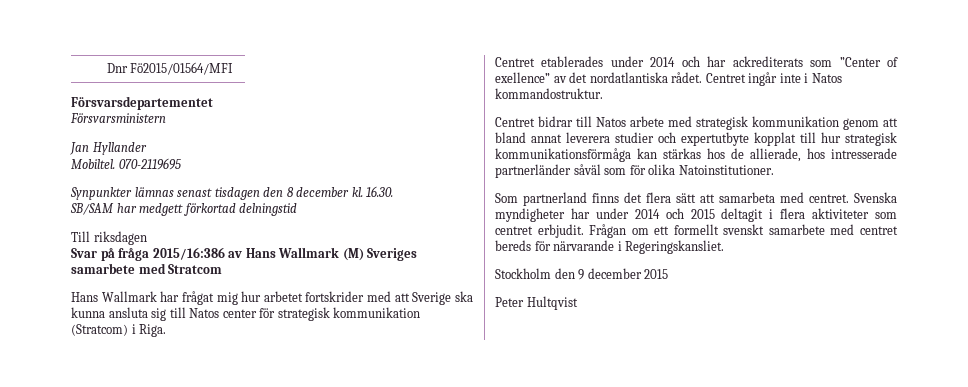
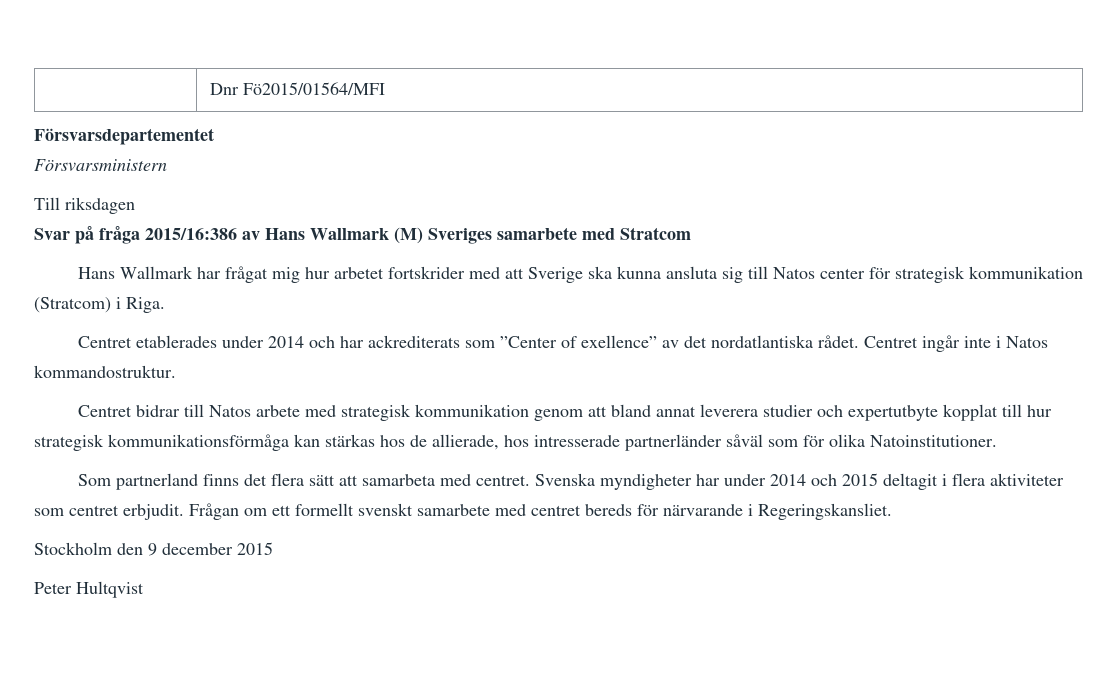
[70,142,147,155] [71,158,181,170] [70,186,394,200] [70,203,298,216] // Jan Hyllander // Mobiltel. 070-2119695 // Synpunkter lämnas senast tisdagen den 8 december kl. 16.30. // SB/SAM har medgett förkortad delningstid -> (167, 165) none

